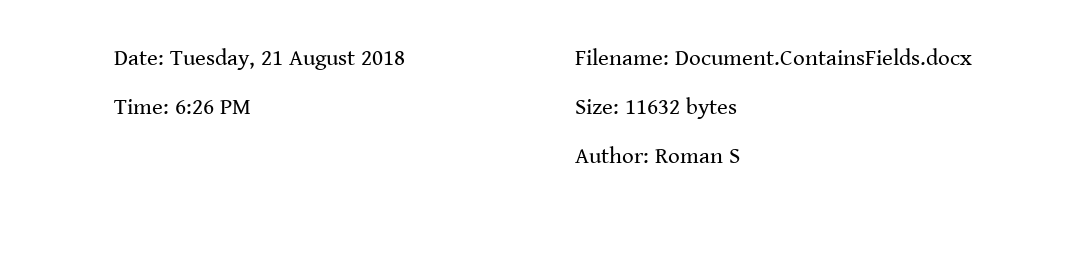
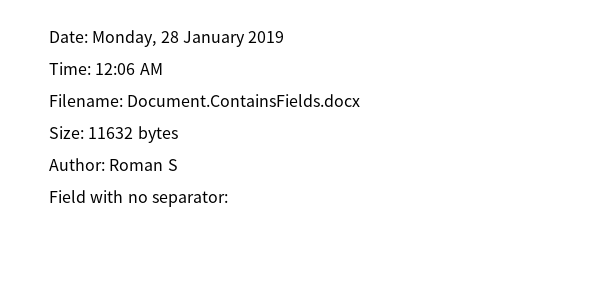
[170,48,406,70] Tuesday, 21 August 2018 -> [92,30,285,47] Monday, 28 January 2019
[175,100,252,114] 6:26 PM -> [95,63,163,75] 12:06 AM
(741, 156) none -> [49,190,228,207] // Field with no separator:

